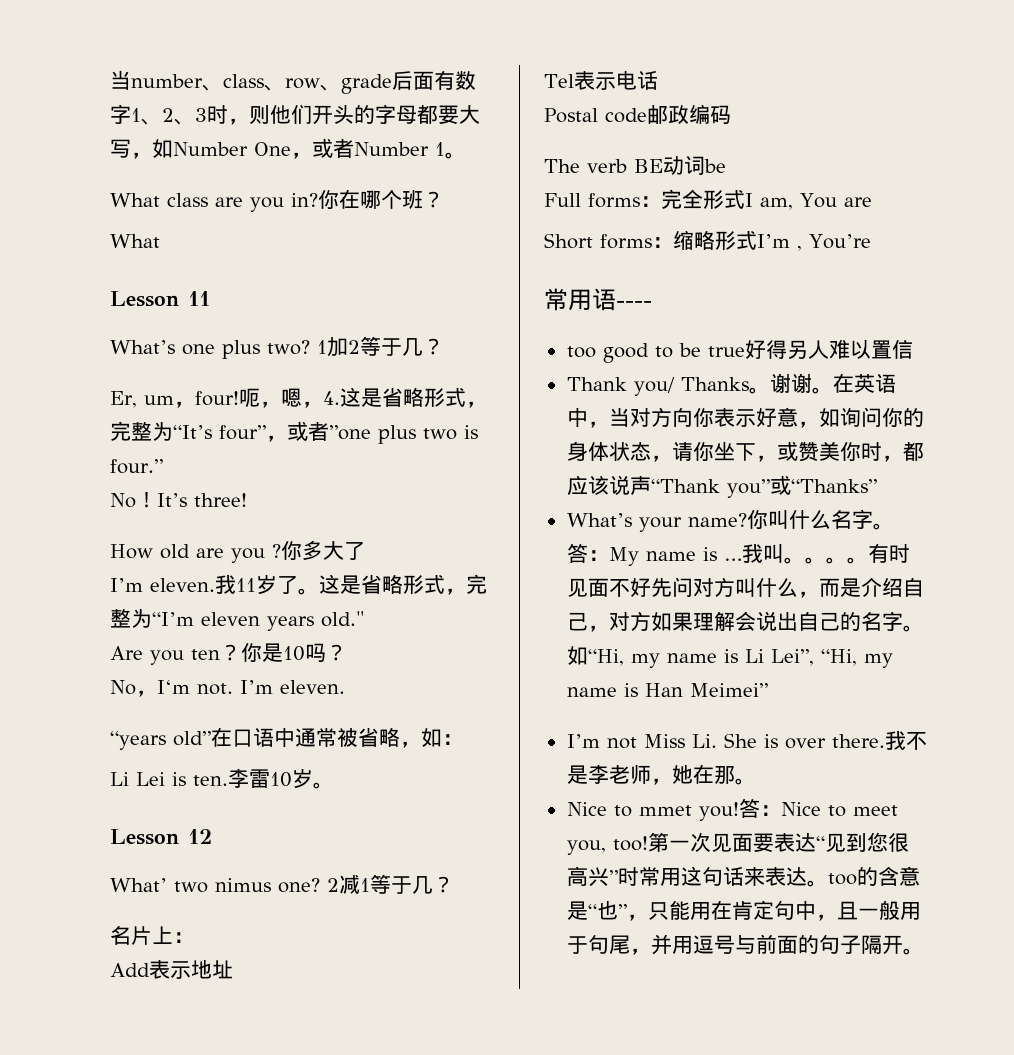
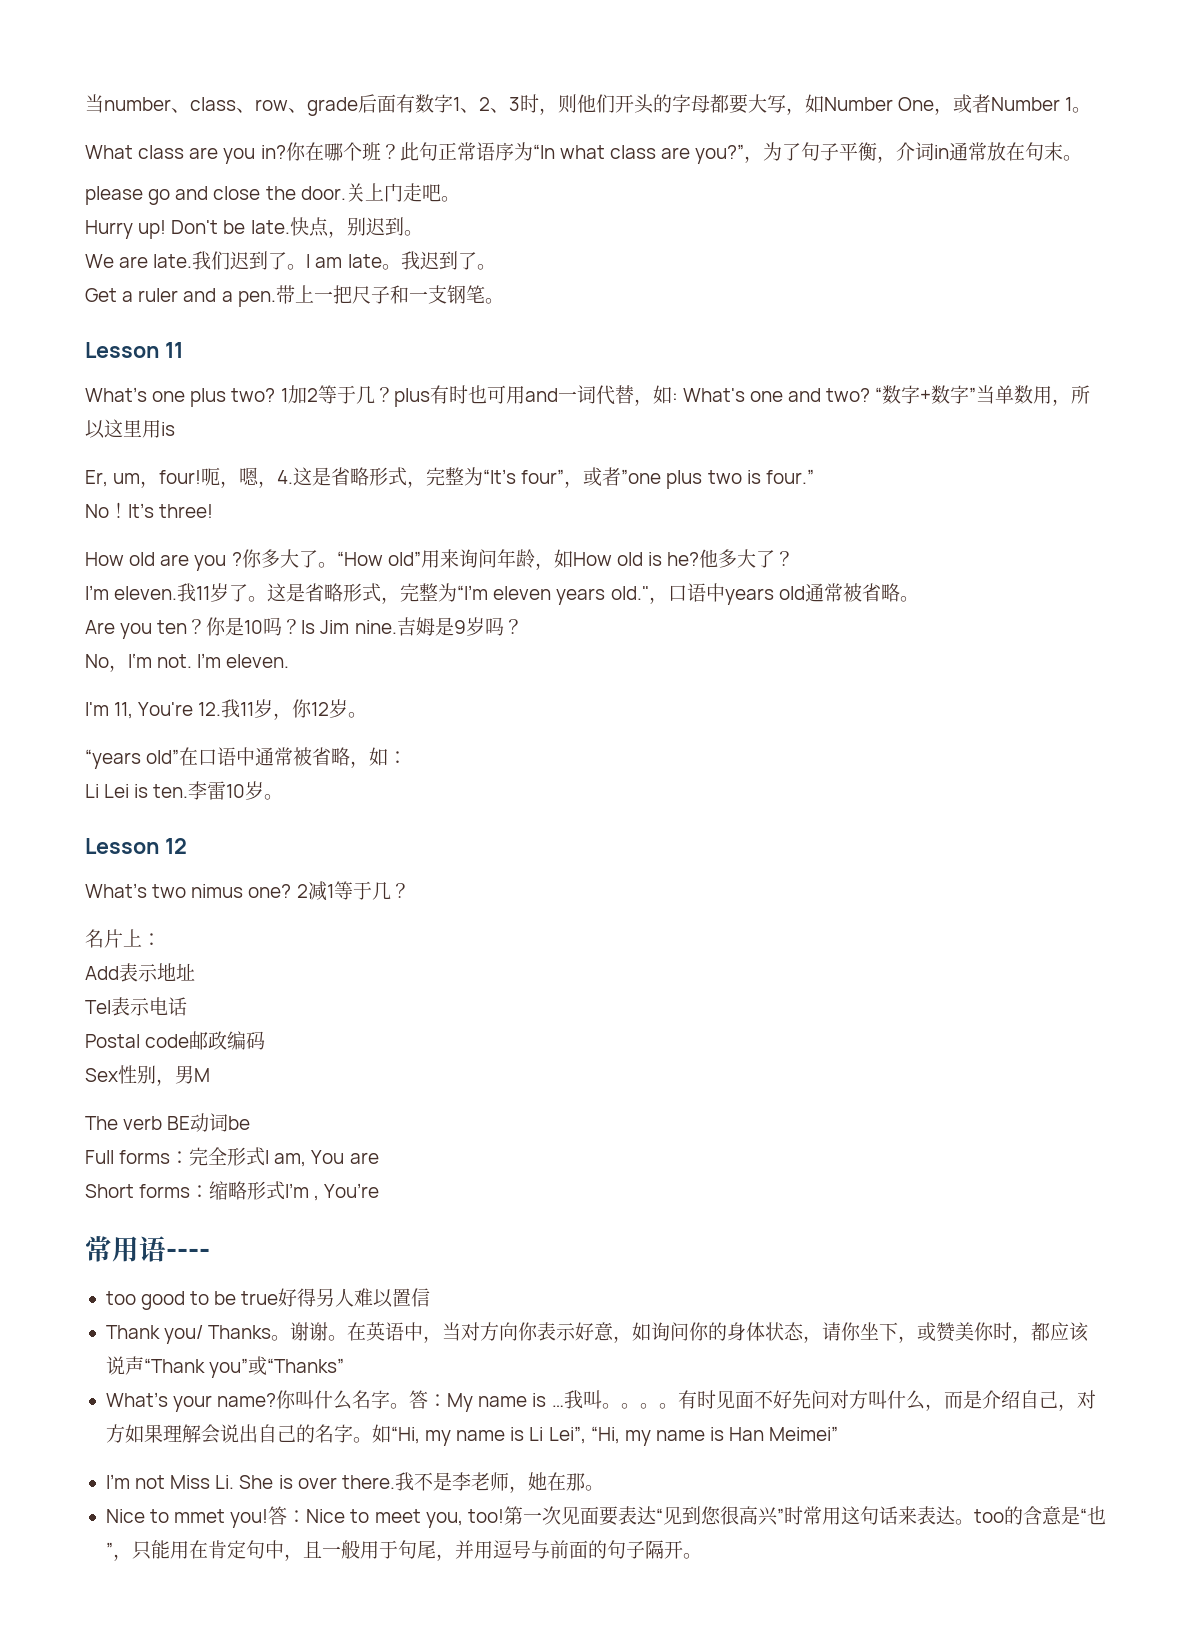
[110,234,160,248] // What -> [399,142,1083,164] [85,183,460,205] [85,217,423,239] [85,251,496,270] [85,285,504,307] 此句正常语序为“In what class are you?”，为了句子平衡，介词in通常放在句末。 // please go and close the door.关上门走吧。 // Hurry up! Don't be late.快点，别迟到。 // We are late.我们迟到了。I am late。我迟到了。 // Get a ruler and a pen.带上一把尺子和一支钢笔。
(444, 346) none -> [393,385,1091,407] [85,419,175,439] plus有时也可用and一词代替，如: What's one and two? “数字+数字”当单数用，所以这里用is
(365, 551) none -> [317,549,795,570] 。“How old”用来询问年龄，如How old is he?他多大了？
(365, 619) none -> [648,583,919,605] ，口语中years old通常被省略。
(347, 652) none -> [301,617,523,636] Is Jim nine.吉姆是9岁吗？
(345, 687) none -> [85,699,368,720] // I'm 11, You're 12.我11岁，你12岁。
[110,878,167,892] What’ -> [85,883,147,898] What’s
(731, 114) none -> [85,1065,210,1086] // Sex性别，男M

